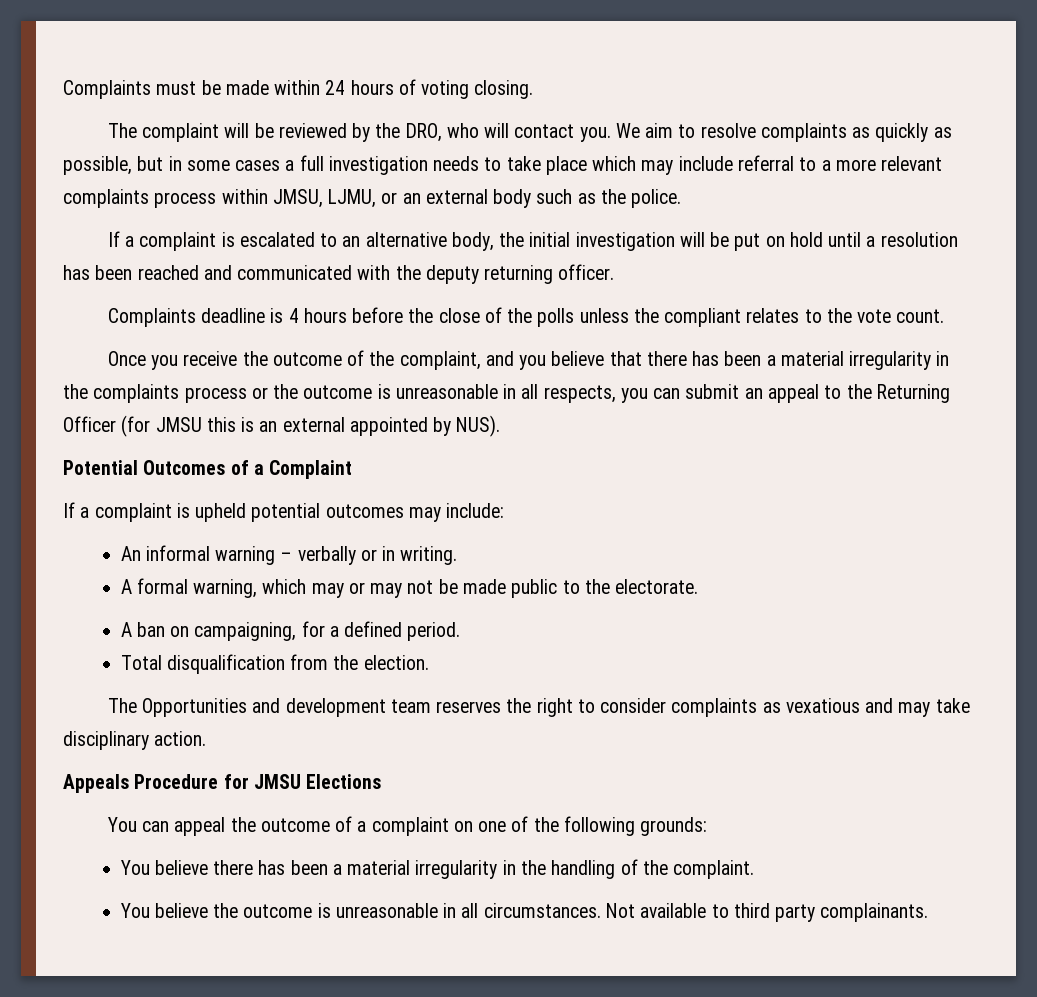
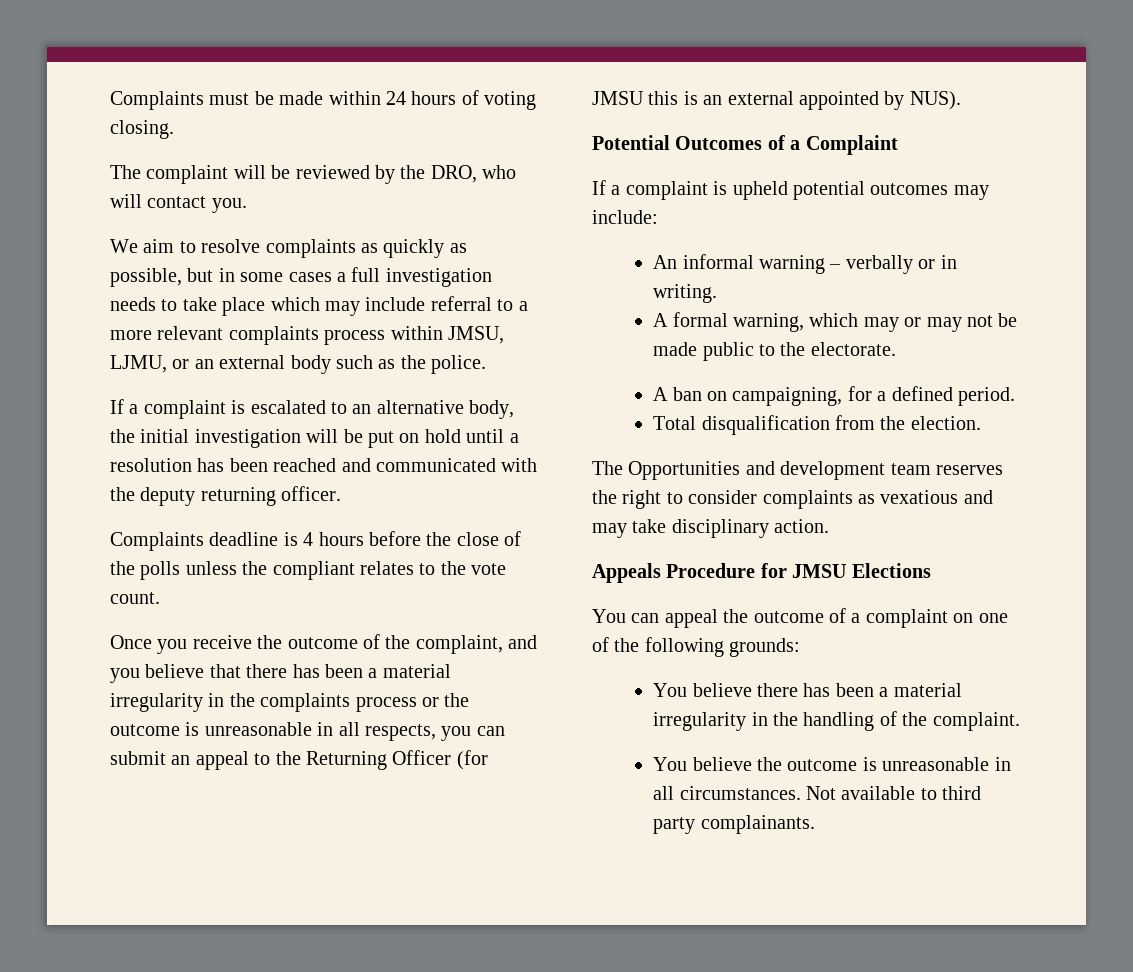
(611, 134) none -> (247, 205) //

